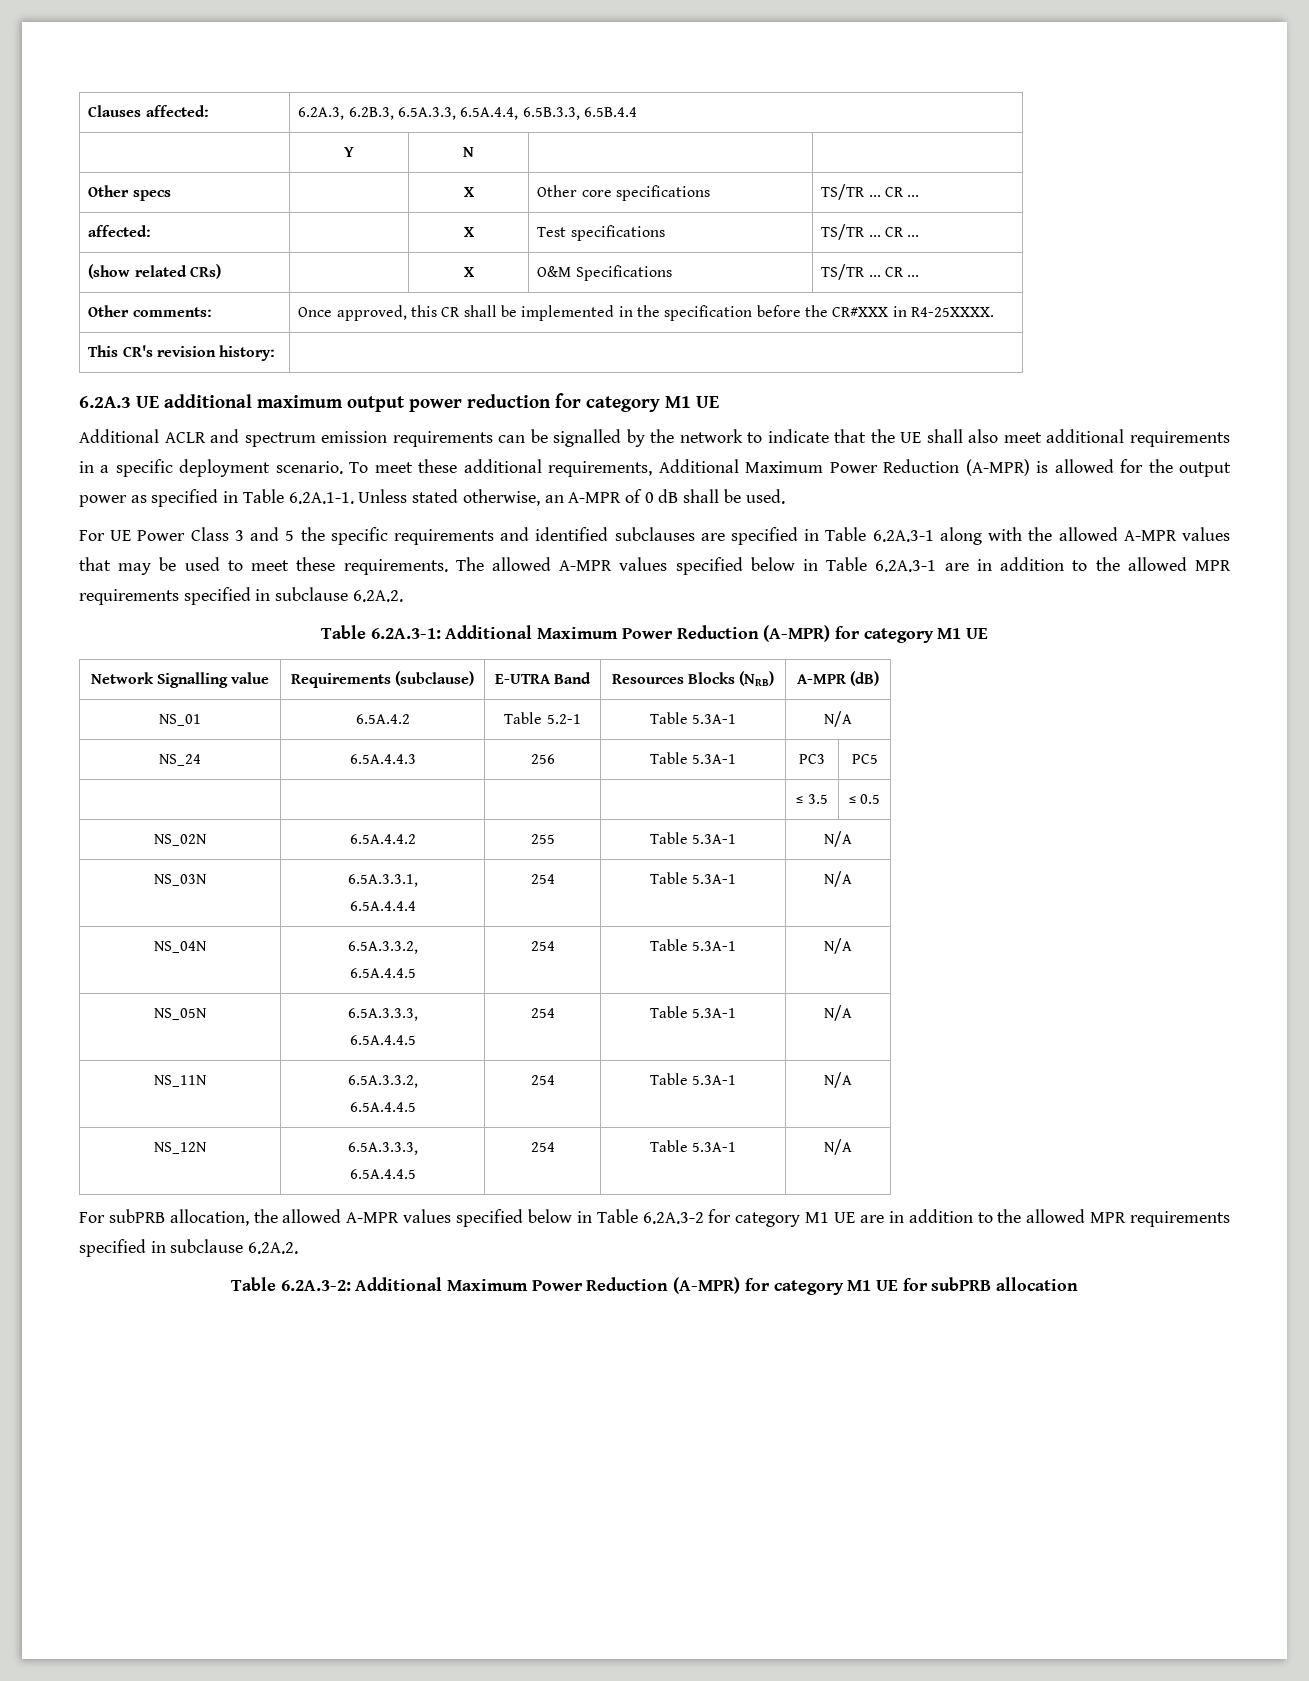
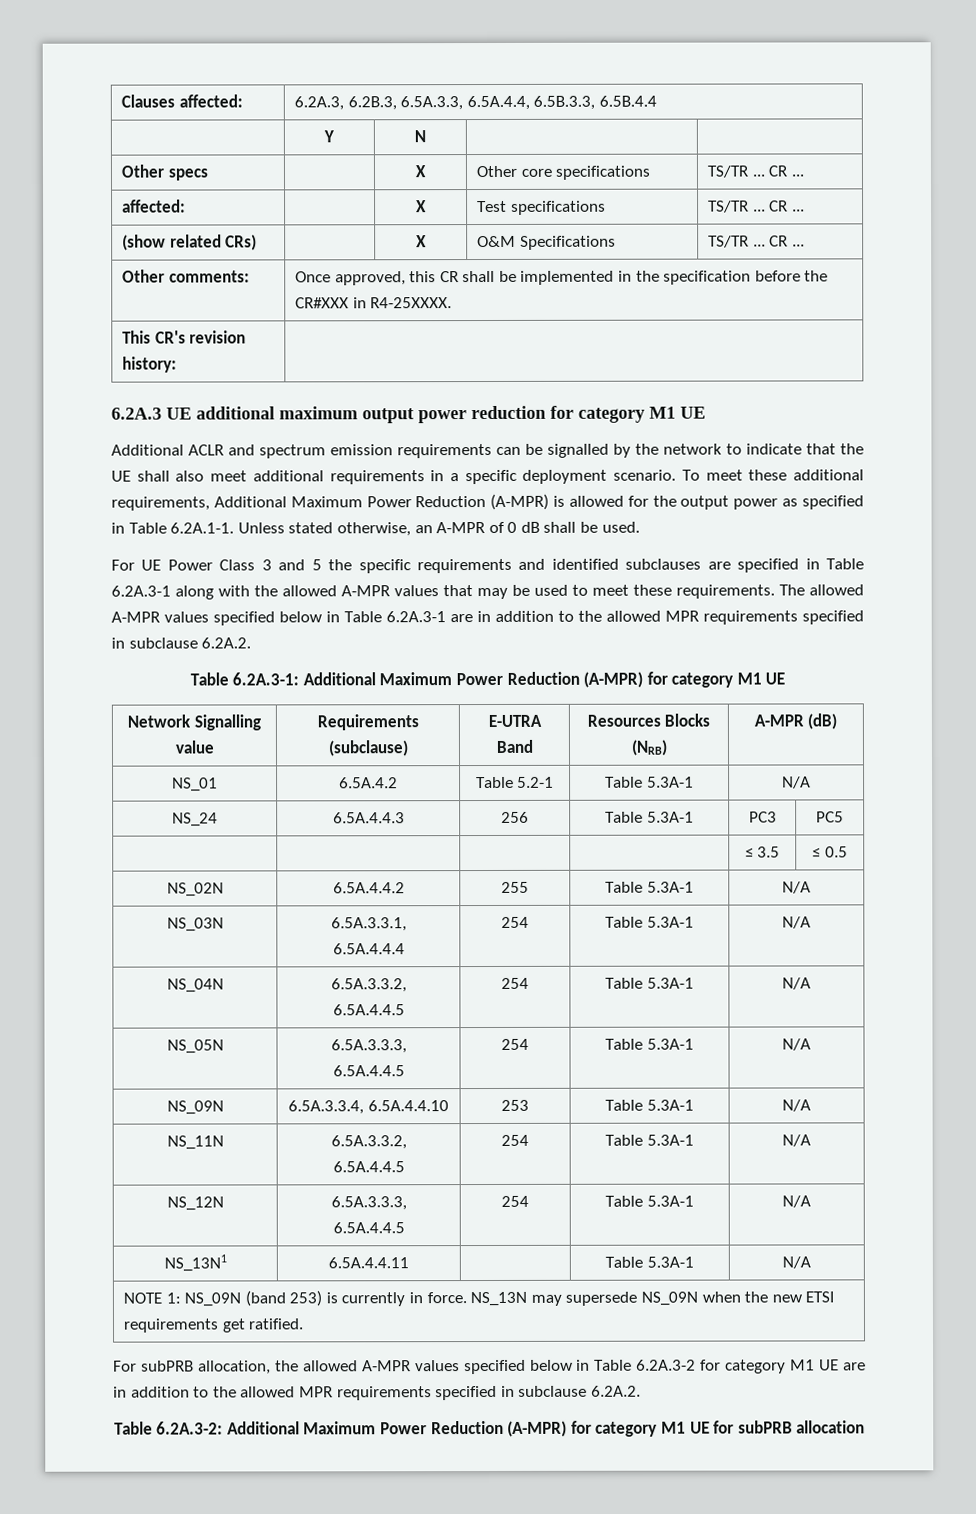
(852, 1013) none -> [166,1100,224,1115] [288,1100,449,1115] [501,1099,529,1111] [605,1099,694,1111] [782,1099,811,1112] // NS_09N | 6.5A.3.3.4, 6.5A.4.4.10 | 253 | Table 5.3A-1 | N/A
(852, 1147) none -> [163,1254,227,1272] [328,1257,409,1269] [605,1256,694,1268] [782,1256,811,1269] [122,1290,835,1307] [122,1318,304,1333] // NS_13N1 | 6.5A.4.4.11 | | Table 5.3A-1 | N/A // NOTE 1: NS_09N (band 253) is currently in force. NS_13N may supersede NS_09N when the new ETSI requirements get ratified.

